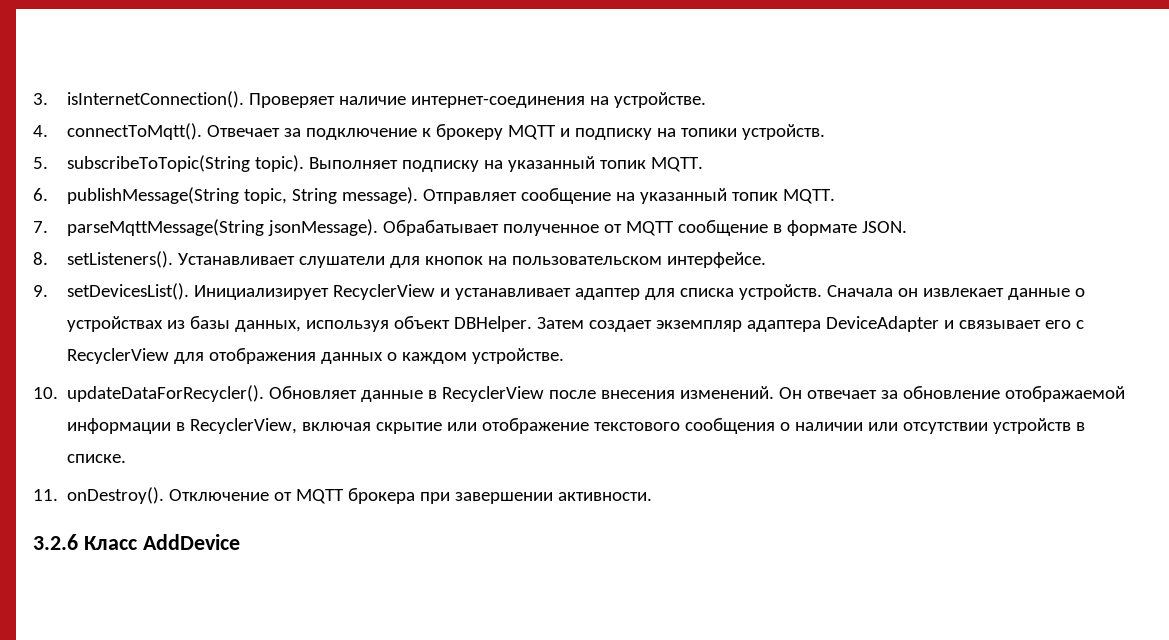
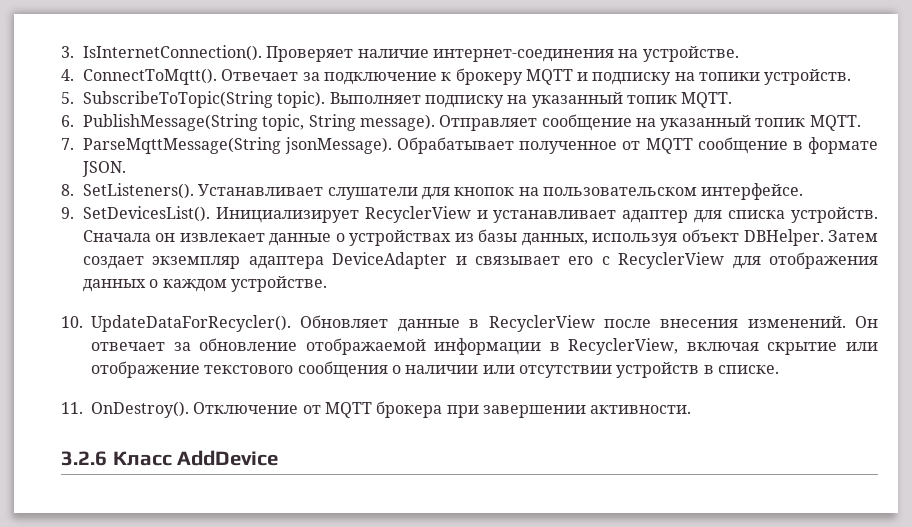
[66,91,244,108] isInternetConnection(). -> [82,45,262,61] IsInternetConnection().
[66,123,202,140] connectToMqtt(). -> [82,68,217,85] ConnectToMqtt().
[66,155,250,172] subscribeToTopic(String -> [82,91,273,108] SubscribeToTopic(String
[66,187,239,204] publishMessage(String -> [82,114,258,131] PublishMessage(String
[66,219,264,236] parseMqttMessage(String -> [82,137,281,154] ParseMqttMessage(String
[66,251,173,268] setListeners(). -> [82,183,194,199] SetListeners().
[66,283,189,300] setDevicesList(). -> [82,206,210,222] SetDevicesList().
[67,385,265,402] updateDataForRecycler(). -> [91,315,291,332] UpdateDataForRecycler().
[67,487,165,504] onDestroy(). -> [91,401,189,418] OnDestroy().

